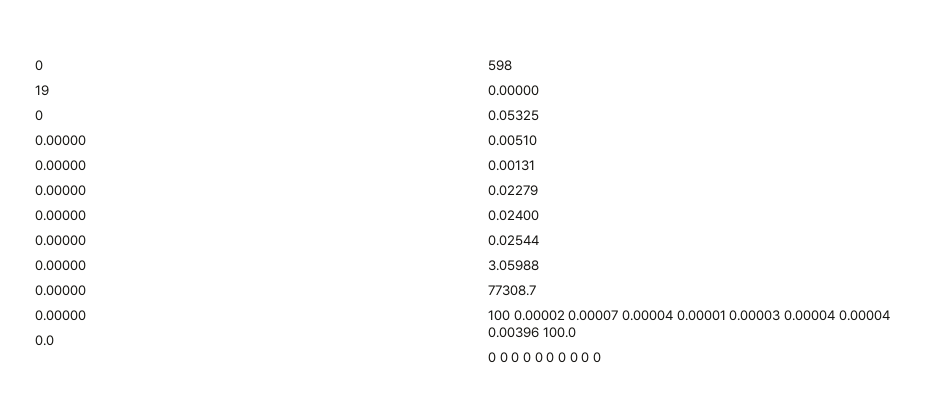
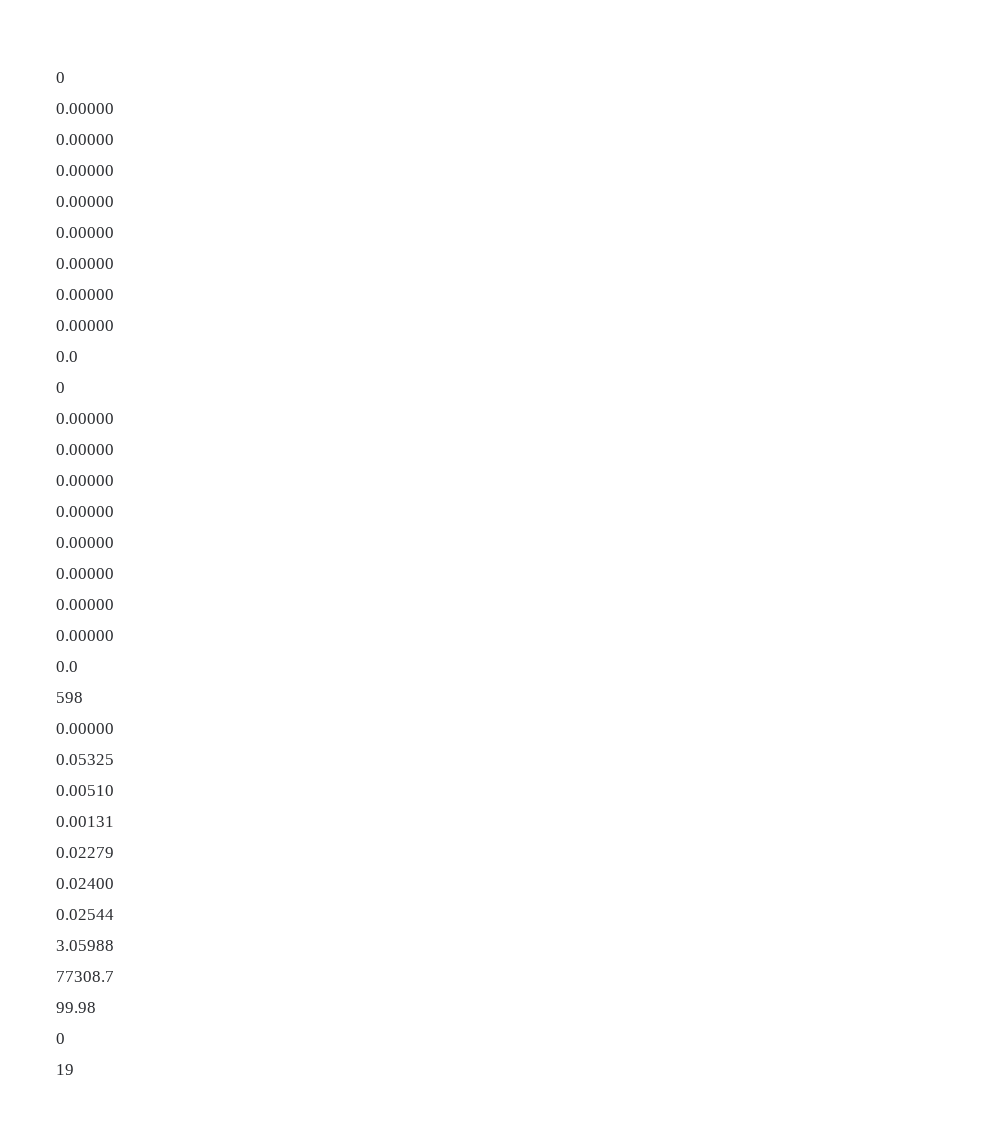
[35,60,43,71] [35,85,49,96] 0 // 19 -> [56,72,65,83] [56,103,114,114] [56,134,114,145] [56,165,114,176] [56,196,114,207] [56,227,114,238] [56,258,114,269] [56,289,114,300] [56,320,114,331] [56,351,78,362] 0 // 0.00000 // 0.00000 // 0.00000 // 0.00000 // 0.00000 // 0.00000 // 0.00000 // 0.00000 // 0.0
[488,310,890,321] [488,327,576,338] [488,352,601,363] 100 0.00002 0.00007 0.00004 0.00001 0.00003 0.00004 0.00004 0.00396 100.0 // 0 0 0 0 0 0 0 0 0 0 -> [56,1002,96,1013] [56,1033,65,1044] [56,1064,74,1075] 99.98 // 0 // 19

